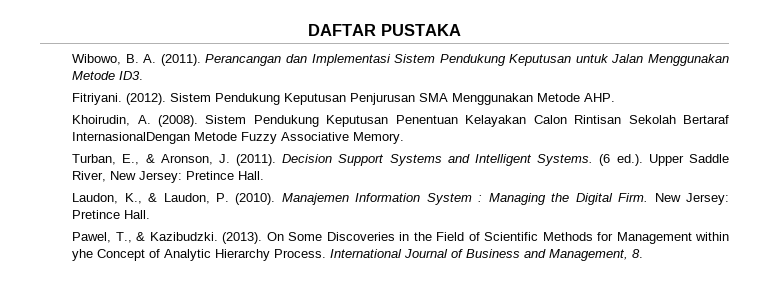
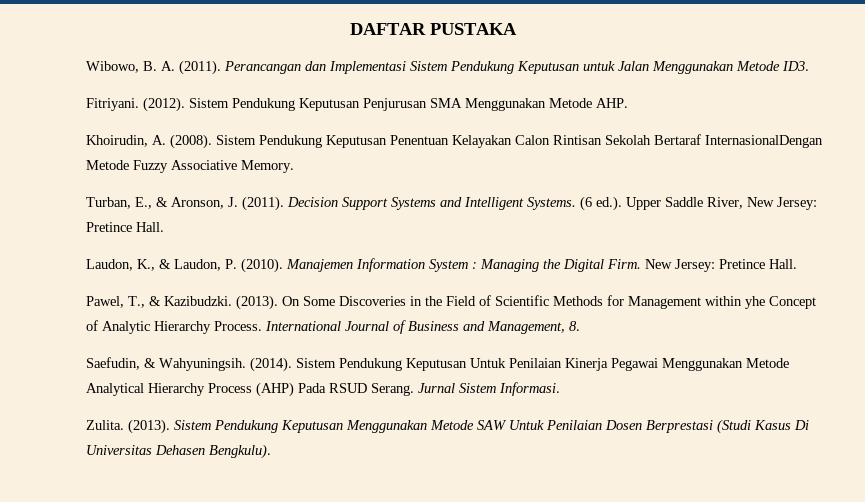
(644, 253) none -> [85,357,789,372] [85,382,560,397] [85,419,809,434] [85,444,271,459] // Saefudin, & Wahyuningsih. (2014). Sistem Pendukung Keputusan Untuk Penilaian Kinerja Pegawai Menggunakan Metode Analytical Hierarchy Process (AHP) Pada RSUD Serang. Jurnal Sistem Informasi. // Zulita. (2013). Sistem Pendukung Keputusan Menggunakan Metode SAW Untuk Penilaian Dosen Berprestasi (Studi Kasus Di Universitas Dehasen Bengkulu).

